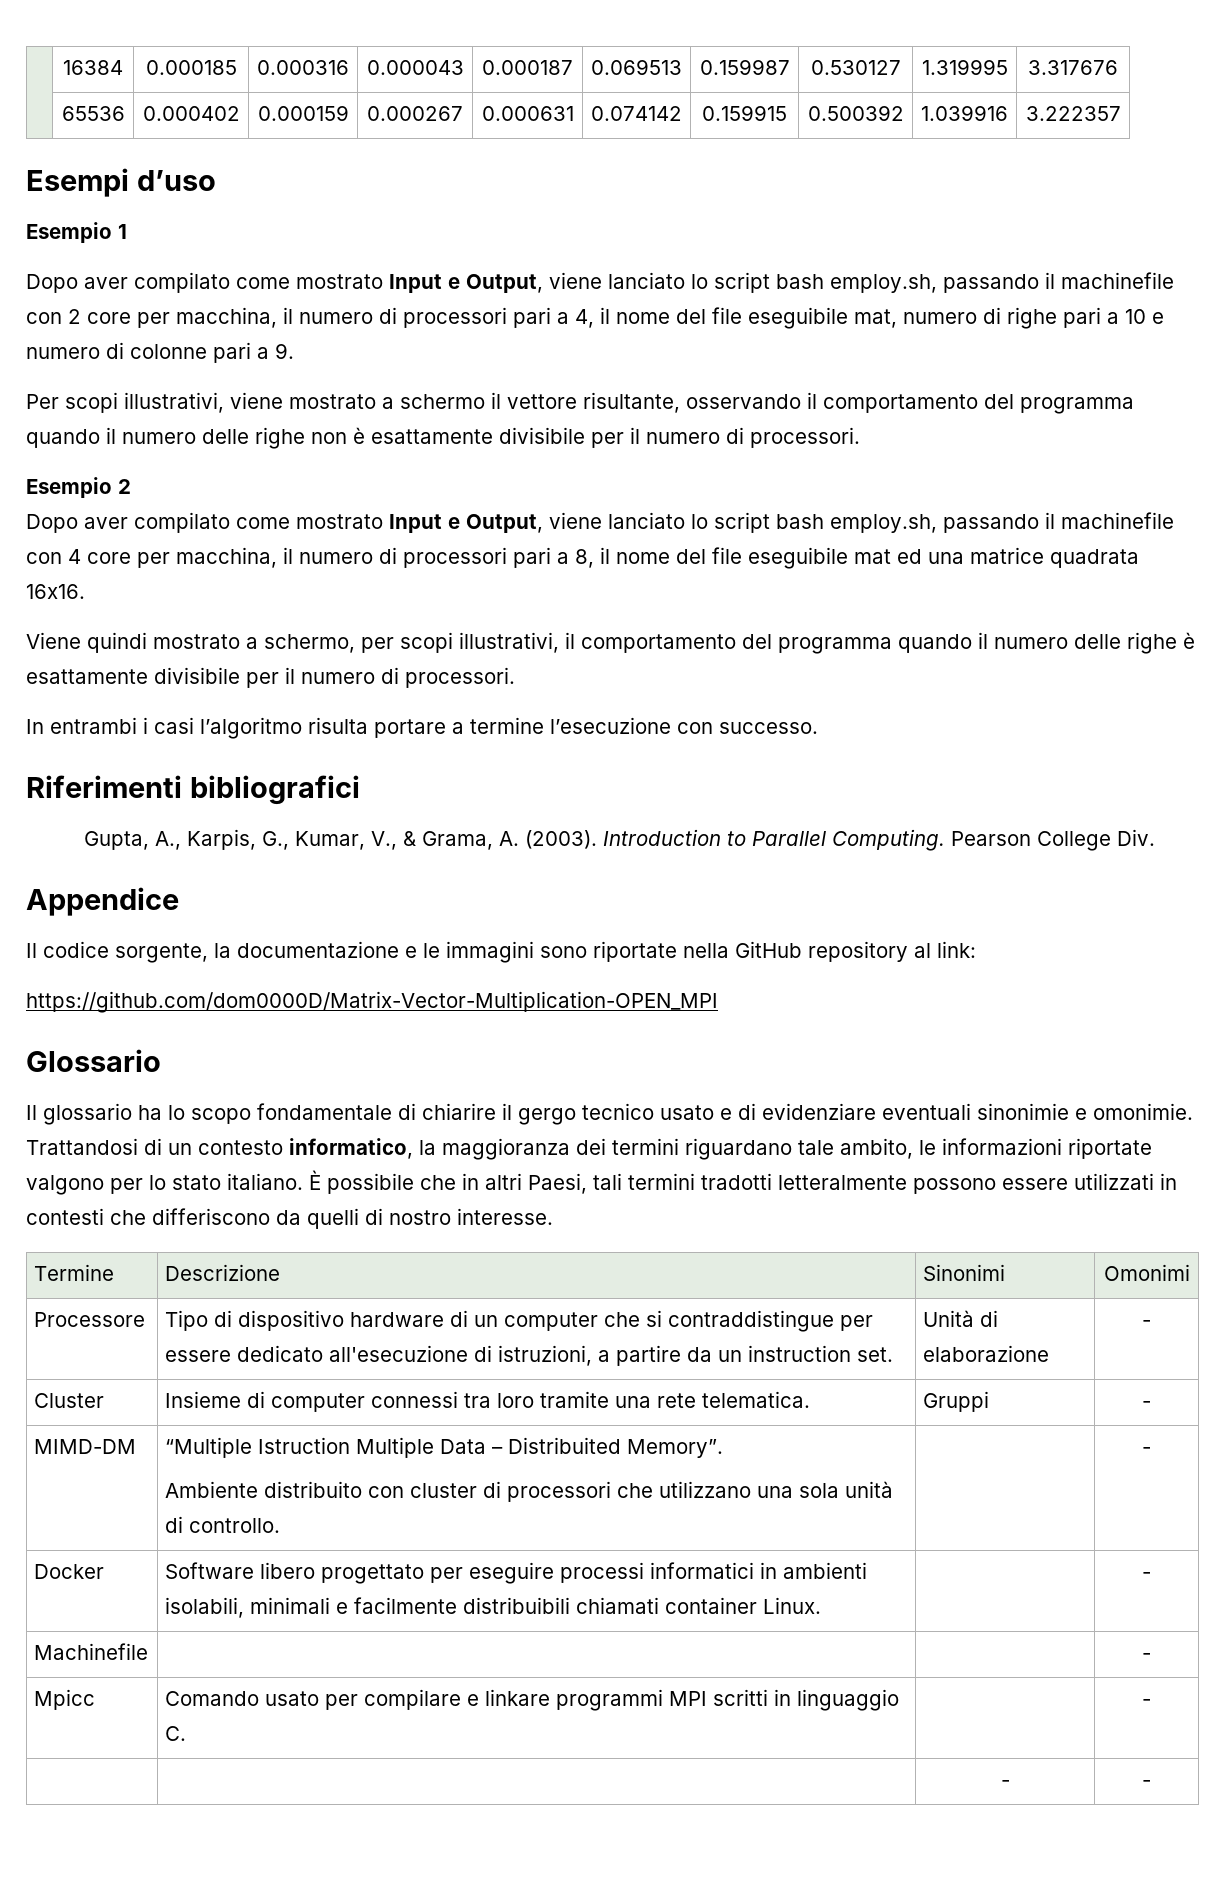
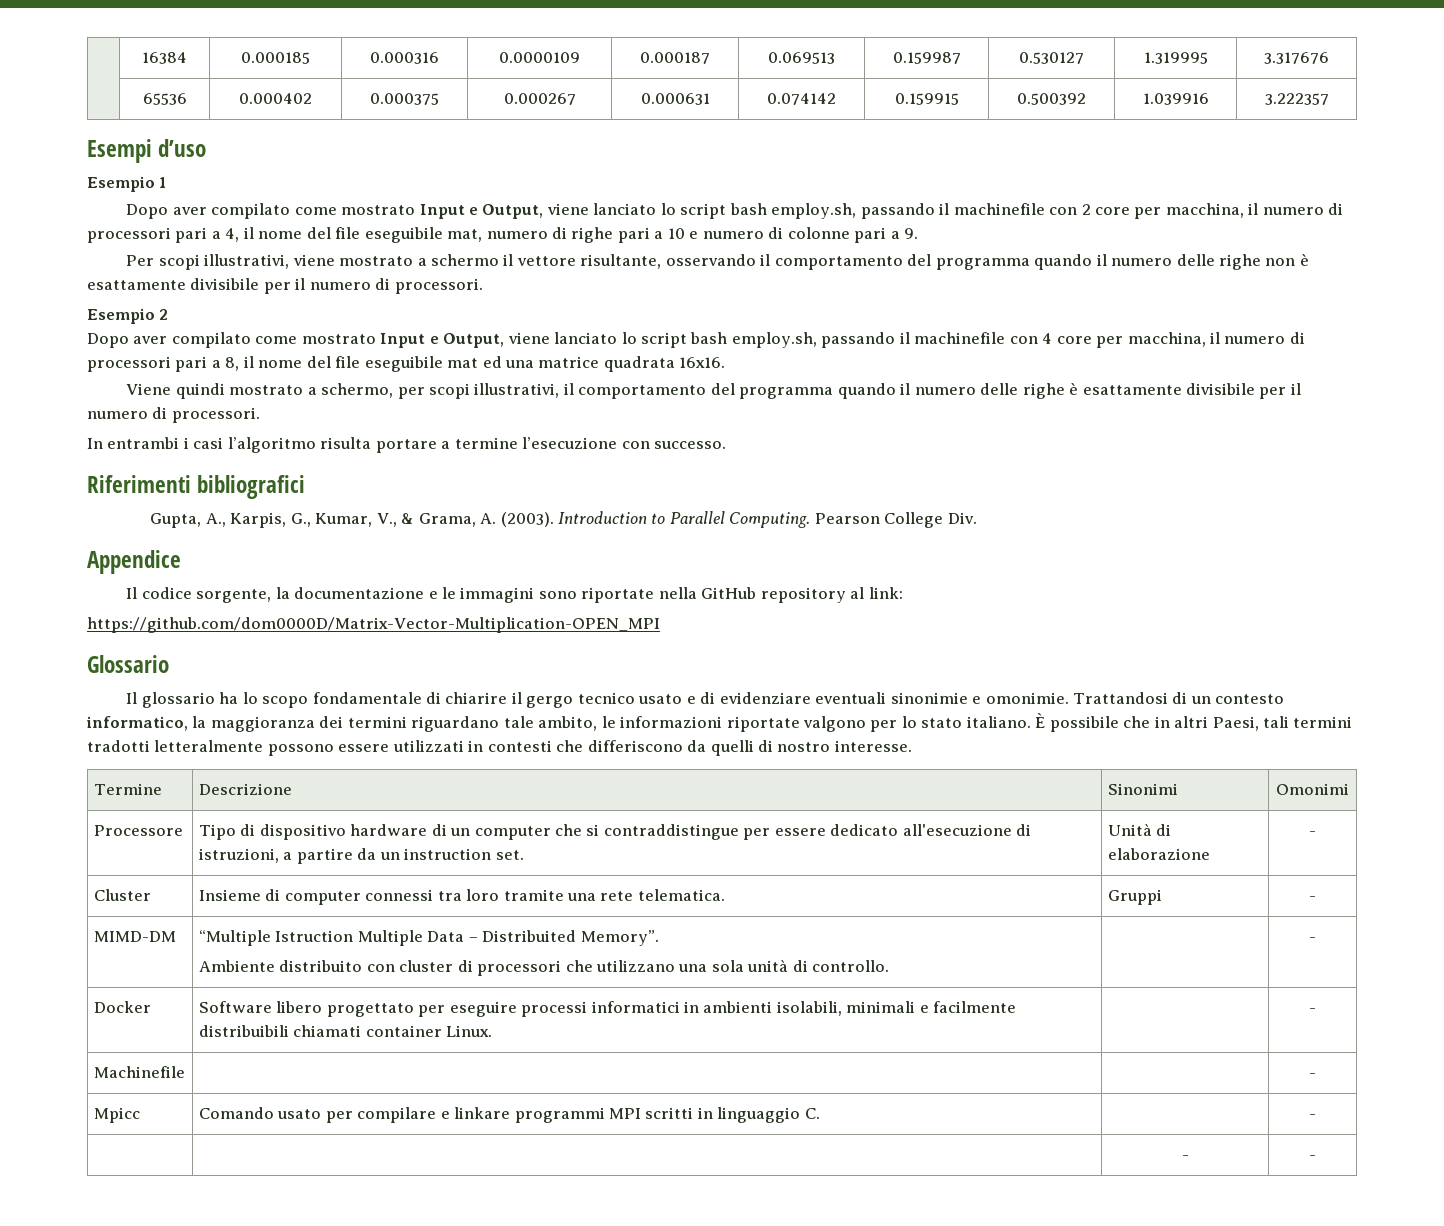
[366,60,464,75] 0.000043 -> [499,52,580,63] 0.0000109
[257,105,349,121] 0.000159 -> [370,93,439,105] 0.000375

